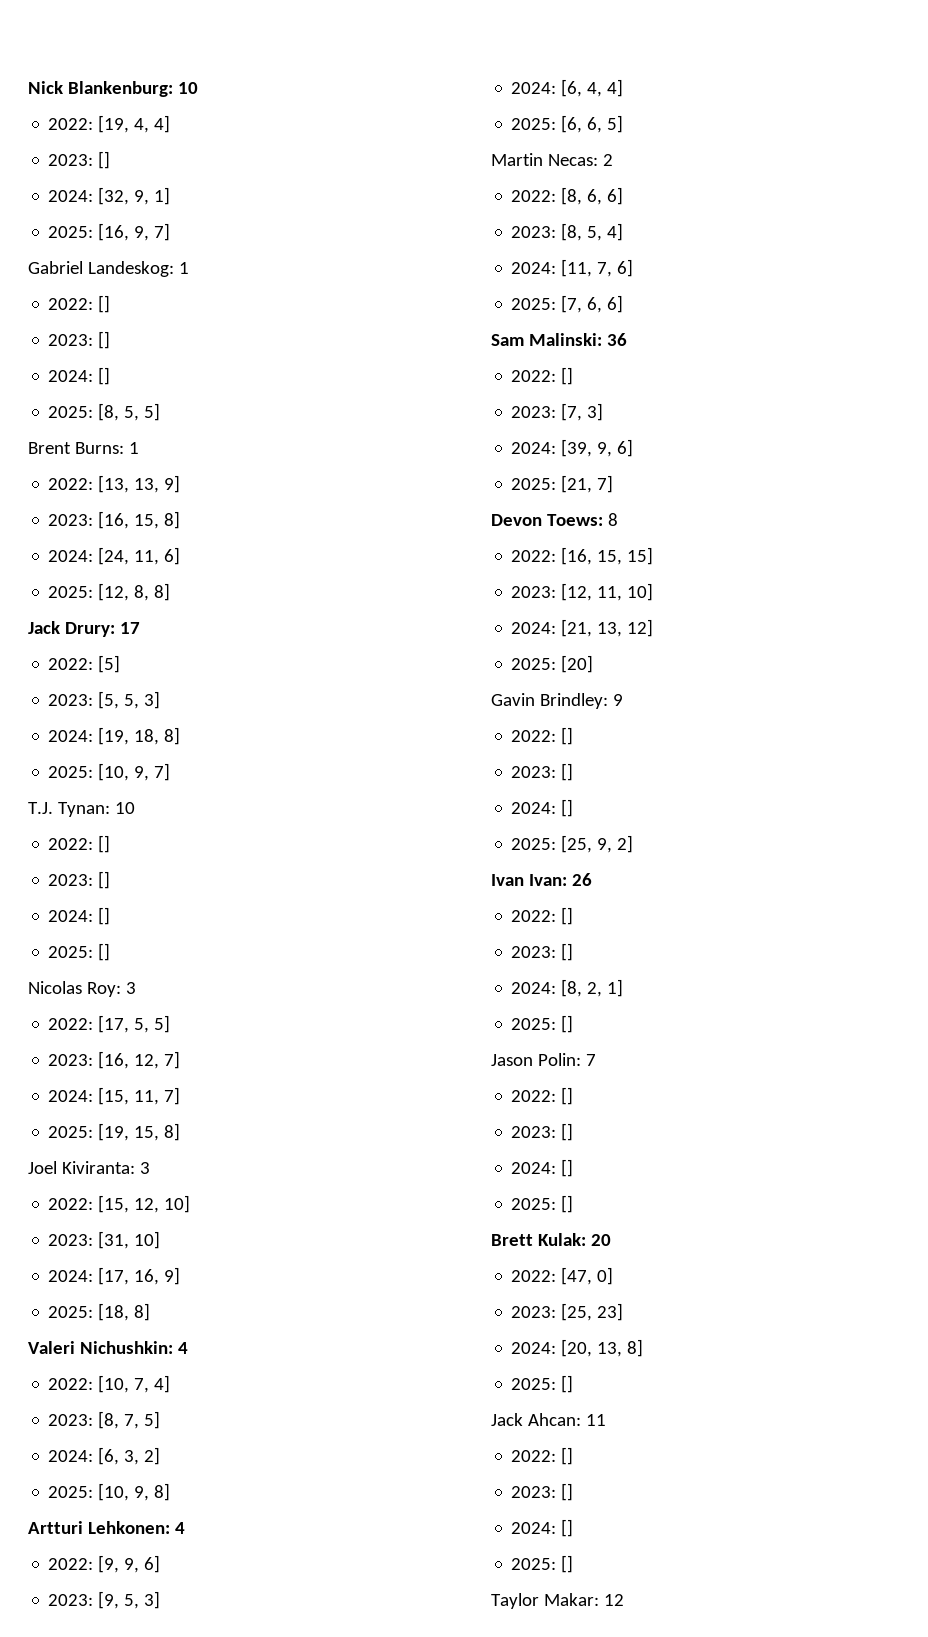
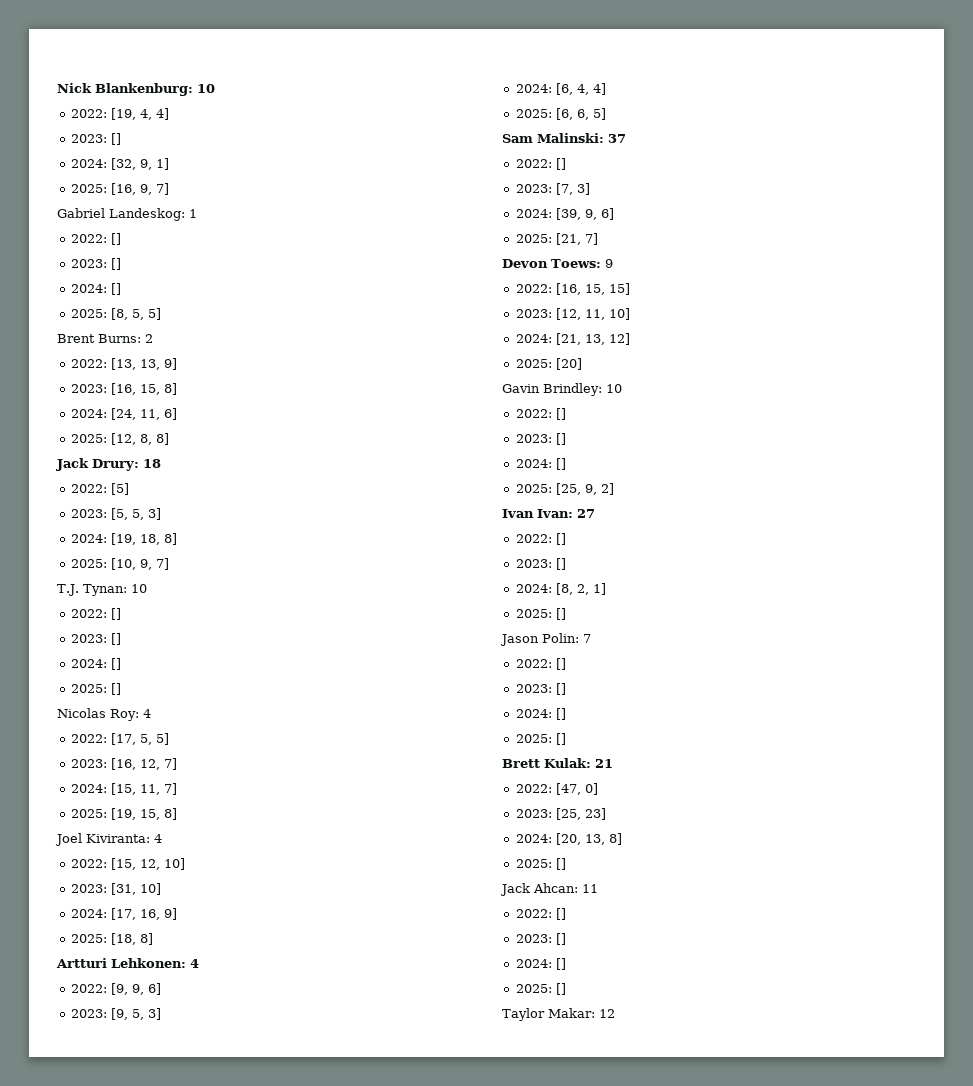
[128,442,139,454] 1 -> [145,334,153,343] 2
[119,622,140,634] 17 -> [143,459,161,468] 18
[125,982,136,994] 3 -> [143,709,151,718] 4
[139,1162,150,1174] 3 -> [154,834,162,843] 4
[28,1341,188,1354] [48,1375,171,1393] [48,1411,161,1429] [48,1447,161,1465] [48,1483,171,1501] // Valeri Nichushkin: 4 // 2022: [10, 7, 4] // 2023: [8, 7, 5] // 2024: [6, 3, 2] // 2025: [10, 9, 8] -> (153, 939) none
[491,153,613,166] [511,187,624,205] [511,223,624,241] [511,259,634,277] [511,295,624,313] // Martin Necas: 2 // 2022: [8, 6, 6] // 2023: [8, 5, 4] // 2024: [11, 7, 6] // 2025: [7, 6, 6] -> (606, 114) none
[606,333,627,346] 36 -> [608,134,626,143] 37
[607,513,618,526] 8 -> [604,259,613,268] 9
[612,694,623,706] 9 -> [606,384,622,393] 10
[571,873,592,886] 26 -> [577,509,595,518] 27
[590,1234,611,1246] 20 -> [595,759,613,768] 21

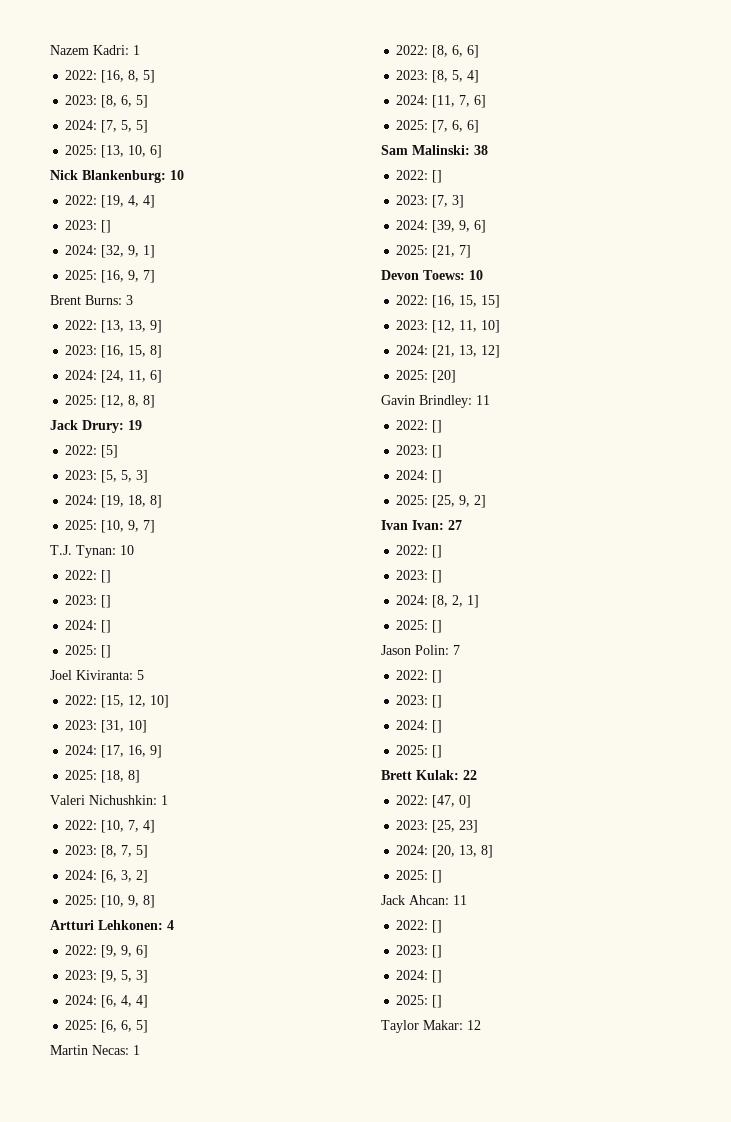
(57, 88) none -> [50,45,140,55] [65,70,156,83] [65,95,149,108] [65,120,149,133] [65,145,163,158] Nazem Kadri: 1 // 2022: [16, 8, 5] // 2023: [8, 6, 5] // 2024: [7, 5, 5] // 2025: [13, 10, 6] //
[57,208,197,221] [70,233,121,245] [70,258,121,270] [70,283,121,295] [70,308,161,320] // Gabriel Landeskog: 1 // 2022: [] // 2023: [] // 2024: [] // 2025: [8, 5, 5] -> (156, 276) none
[145,334,153,343] 2 -> [126,295,133,305] 3
[143,459,161,468] 18 -> [128,420,142,430] 19
[57,708,151,721] [70,733,169,745] [70,758,177,770] [70,783,177,795] [70,808,177,820] // Nicolas Roy: 4 // 2022: [17, 5, 5] // 2023: [16, 12, 7] // 2024: [15, 11, 7] // 2025: [19, 15, 8] -> (112, 651) none
[154,834,162,843] 4 -> [137,670,144,680] 5
(153, 939) none -> [50,795,168,805] [65,820,156,833] [65,845,149,858] [65,870,149,883] [65,895,156,908] // Valeri Nichushkin: 1 // 2022: [10, 7, 4] // 2023: [8, 7, 5] // 2024: [6, 3, 2] // 2025: [10, 9, 8]
(606, 114) none -> [50,1045,140,1055] [396,45,480,58] [396,70,480,83] [396,95,487,108] [396,120,480,133] // Martin Necas: 1 // 2022: [8, 6, 6] // 2023: [8, 5, 4] // 2024: [11, 7, 6] // 2025: [7, 6, 6]
[608,134,626,143] 37 -> [474,145,488,155] 38
[604,259,613,268] 9 -> [469,270,483,280] 10
[606,384,622,393] 10 -> [476,395,490,405] 11
[595,759,613,768] 21 -> [463,770,477,780] 22

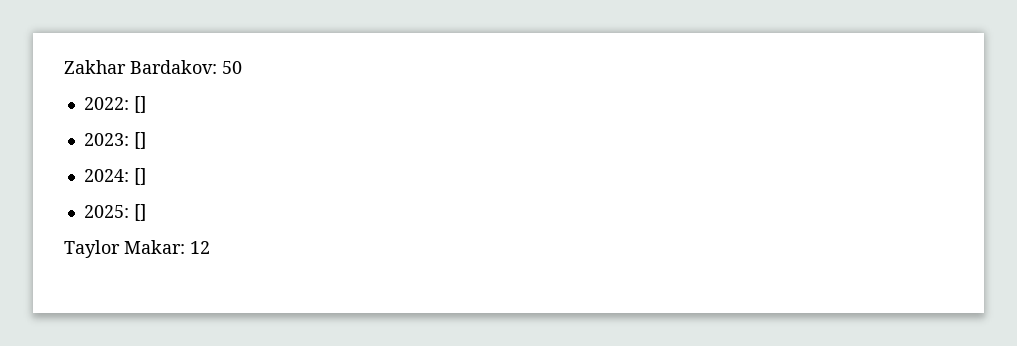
[50,45,140,55] [65,70,156,83] [65,95,149,108] [65,120,149,133] [65,145,163,158] [50,170,184,183] [65,195,156,208] [65,220,112,233] [65,245,156,258] [65,270,156,283] [50,295,133,305] [65,320,163,333] [65,345,163,358] [65,370,163,383] [65,395,156,408] [50,420,142,433] [65,445,119,458] [65,470,149,483] [65,495,163,508] [65,520,156,533] [50,545,134,558] [65,570,112,583] [65,595,112,608] [65,620,112,633] [65,645,112,658] [50,670,144,680] [65,695,170,708] [65,720,148,733] [65,745,163,758] [65,770,141,783] [50,795,168,805] [65,820,156,833] [65,845,149,858] [65,870,149,883] [65,895,156,908] [50,920,174,930] [65,945,149,958] [65,970,149,983] [65,995,149,1008] [65,1020,149,1033] [50,1045,140,1055] [396,45,480,58] [396,70,480,83] [396,95,487,108] [396,120,480,133] [381,145,488,155] [396,170,443,183] [396,195,465,208] [396,220,487,233] [396,245,472,258] [381,270,483,280] [396,295,501,308] [396,320,501,333] [396,345,501,358] [396,370,457,383] [381,395,490,408] [396,420,443,433] [396,445,443,458] [396,470,443,483] [396,495,487,508] [381,520,462,530] [396,545,443,558] [396,570,443,583] [396,595,480,608] [396,620,443,633] [381,645,460,655] [396,670,443,683] [396,695,443,708] [396,720,443,733] [396,745,443,758] [381,770,477,780] [396,795,472,808] [396,820,479,833] [396,845,494,858] [396,870,443,883] [381,895,467,905] Nazem Kadri: 1 // 2022: [16, 8, 5] // 2023: [8, 6, 5] // 2024: [7, 5, 5] // 2025: [13, 10, 6] // Nick Blankenburg: 10 // 2022: [19, 4, 4] // 2023: [] // 2024: [32, 9, 1] // 2025: [16, 9, 7] // Brent Burns: 3 // 2022: [13, 13, 9] // 2023: [16, 15, 8] // 2024: [24, 11, 6] // 2025: [12, 8, 8] // Jack Drury: 19 // 2022: [5] // 2023: [5, 5, 3] // 2024: [19, 18, 8] // 2025: [10, 9, 7] // T.J. Tynan: 10 // 2022: [] // 2023: [] // 2024: [] // 2025: [] // Joel Kiviranta: 5 // 2022: [15, 12, 10] // 2023: [31, 10] // 2024: [17, 16, 9] // 2025: [18, 8] // Valeri Nichushkin: 1 // 2022: [10, 7, 4] // 2023: [8, 7, 5] // 2024: [6, 3, 2] // 2025: [10, 9, 8] // Artturi Lehkonen: 4 // 2022: [9, 9, 6] // 2023: [9, 5, 3] // 2024: [6, 4, 4] // 2025: [6, 6, 5] // Martin Necas: 1 // 2022: [8, 6, 6] // 2023: [8, 5, 4] // 2024: [11, 7, 6] // 2025: [7, 6, 6] // Sam Malinski: 38 // 2022: [] // 2023: [7, 3] // 2024: [39, 9, 6] // 2025: [21, 7] // Devon Toews: 10 // 2022: [16, 15, 15] // 2023: [12, 11, 10] // 2024: [21, 13, 12] // 2025: [20] // Gavin Brindley: 11 // 2022: [] // 2023: [] // 2024: [] // 2025: [25, 9, 2] // Ivan Ivan: 27 // 2022: [] // 2023: [] // 2024: [8, 2, 1] // 2025: [] // Jason Polin: 7 // 2022: [] // 2023: [] // 2024: [] // 2025: [] // Brett Kulak: 22 // 2022: [47, 0] // 2023: [25, 23] // 2024: [20, 13, 8] // 2025: [] // Jack Ahcan: 11 -> [64,60,242,74] Zakhar Bardakov: 50

